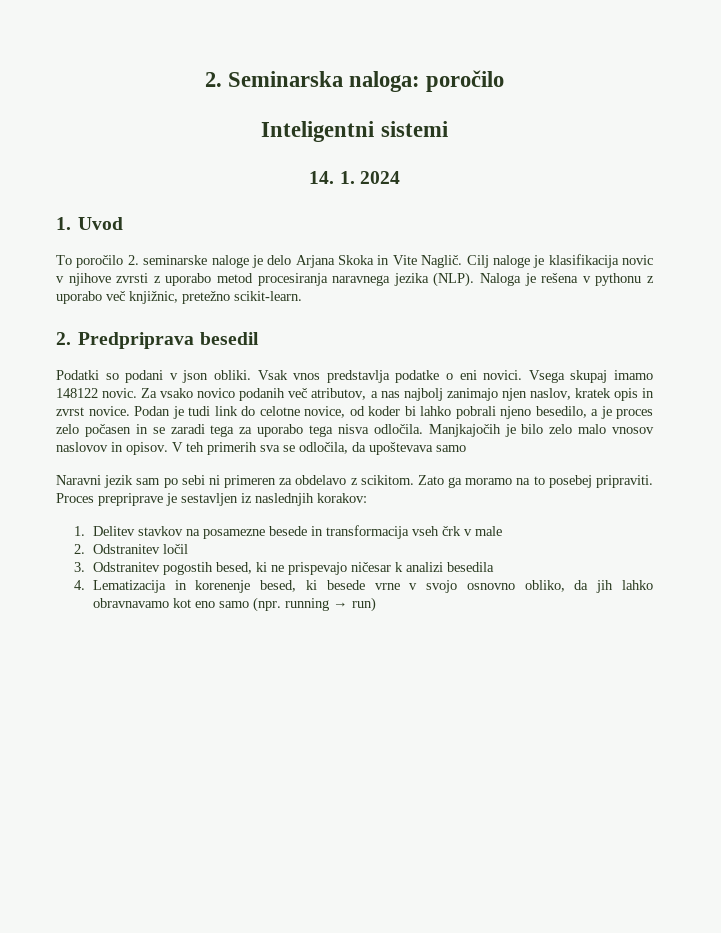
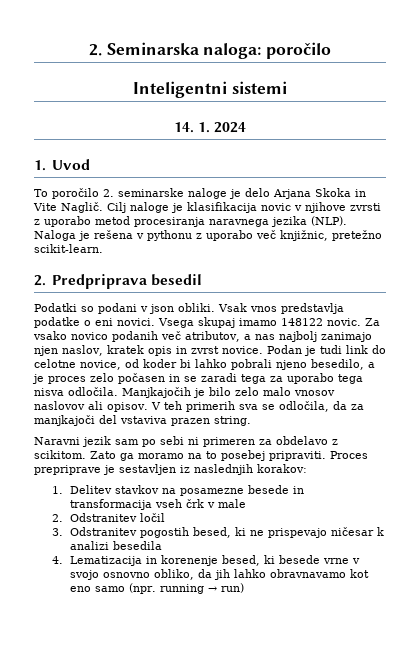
[111,442,123,452] in -> [88,401,103,410] ali
[369,442,466,455] upoštevava samo -> [350,404,364,410] [34,415,251,426] za manjkajoči del vstaviva prazen string.

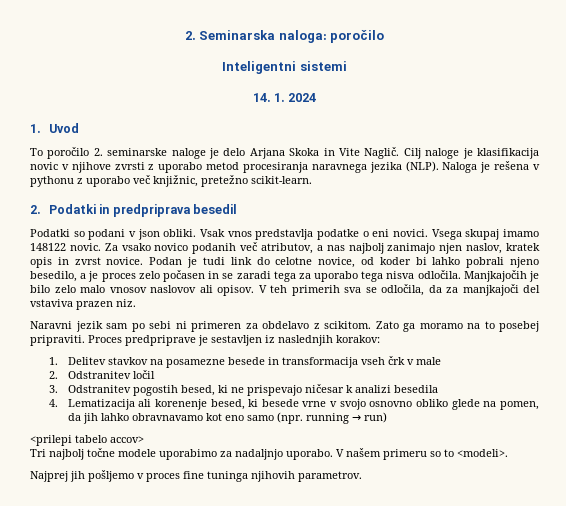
[52,274,148,289] Predpriprava -> [48,204,191,217] Podatki in predpriprava
[214,416,251,426] string. -> [116,299,136,307] niz.
[34,465,101,475] prepriprave -> [125,335,196,346] predpriprave
[146,556,158,564] in -> [138,399,152,407] ali
[154,569,195,580] obliko, -> [416,399,539,410] obliko glede na pomen,
(245, 588) none -> [30,435,144,446] [30,448,508,460] [30,470,362,482] // <prilepi tabelo accov> // Tri najbolj točne modele uporabimo za nadaljnjo uporabo. V našem primeru so to <modeli>. // Najprej jih pošljemo v proces fine tuninga njihovih parametrov.

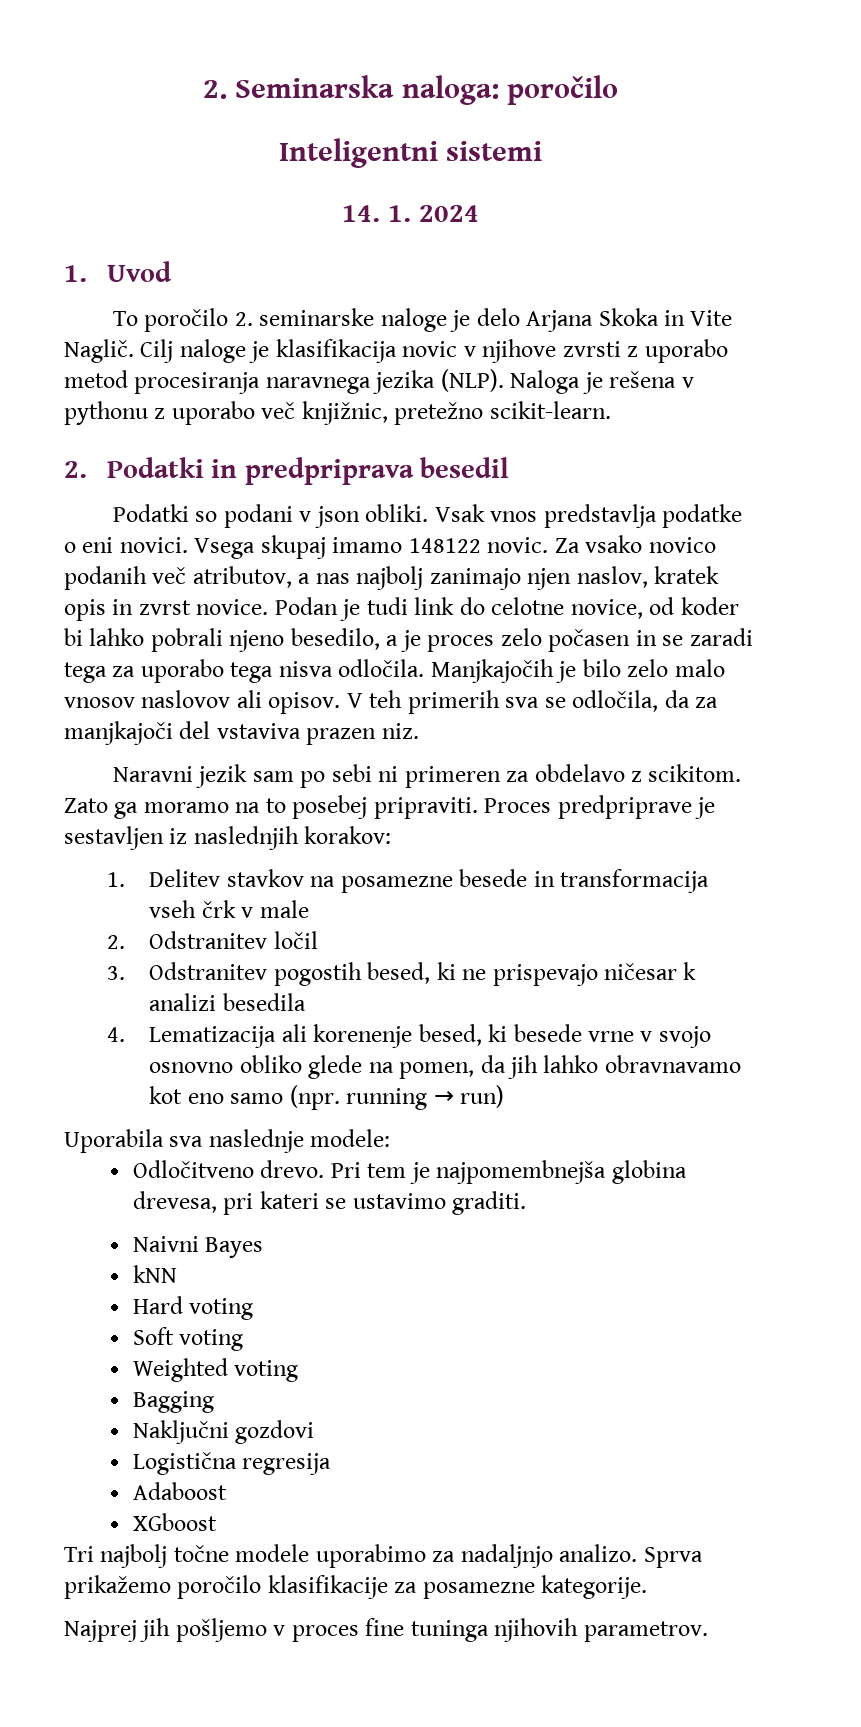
[30,435,144,446] <prilepi tabelo accov> -> [64,1129,391,1153] [132,1160,687,1184] [132,1191,527,1215] [132,1236,264,1258] [132,1265,177,1283] [132,1296,254,1320] [132,1327,244,1351] [132,1358,299,1382] [132,1391,214,1413] [132,1420,315,1444] [132,1452,332,1475] [132,1482,227,1500] [132,1513,217,1531] Uporabila sva naslednje modele: // Odločitveno drevo. Pri tem je najpomembnejša globina drevesa, pri kateri se ustavimo graditi. // Naivni Bayes // kNN // Hard voting // Soft voting // Weighted voting // Bagging // Naključni gozdovi // Logistična regresija // Adaboost // XGboost
[286,448,508,460] uporabo. V našem primeru so to <modeli>. -> [559,1544,703,1568] [64,1575,648,1599] analizo. Sprva prikažemo poročilo klasifikacije za posamezne kategorije.

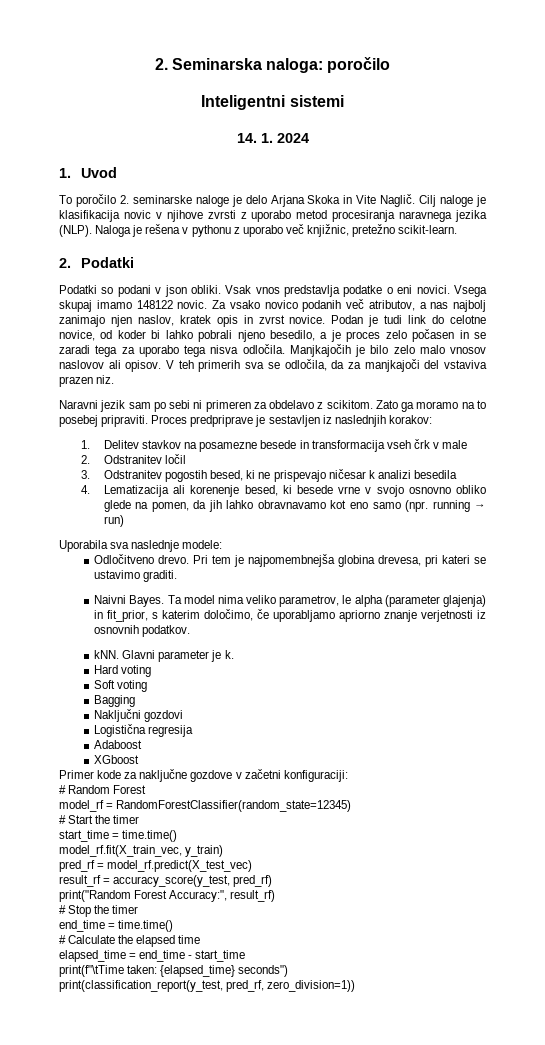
[211,457,510,485] in predpriprava besedil -> (135, 262) none
[205,1237,264,1258] [132,1265,177,1283] Bayes // kNN -> [129,595,487,607] [94,609,487,622] [94,625,191,637] [94,650,234,662] Bayes. Ta model nima veliko parametrov, le alpha (parameter glajenja) in fit_prior, s katerim določimo, če uporabljamo apriorno znanje verjetnosti iz osnovnih podatkov. // kNN. Glavni parameter je k.
[132,1358,299,1382] // Weighted voting -> (148, 686) none
[64,1544,703,1568] [64,1575,648,1599] [64,1618,708,1642] Tri najbolj točne modele uporabimo za nadaljnjo analizo. Sprva prikažemo poročilo klasifikacije za posamezne kategorije. // Najprej jih pošljemo v proces fine tuninga njihovih parametrov. -> [59,769,348,782] [59,785,147,794] [59,800,352,812] [59,815,140,824] [59,830,178,842] [59,845,224,857] [59,860,253,872] [59,875,273,887] [59,890,276,902] [59,905,139,917] [59,920,174,932] [59,935,201,947] [59,950,246,962] [59,965,289,977] [59,980,356,992] Primer kode za naključne gozdove v začetni konfiguraciji: // # Random Forest // model_rf = RandomForestClassifier(random_state=12345) // # Start the timer // start_time = time.time() // model_rf.fit(X_train_vec, y_train) // pred_rf = model_rf.predict(X_test_vec) // result_rf = accuracy_score(y_test, pred_rf) // print("Random Forest Accuracy:", result_rf) // # Stop the timer // end_time = time.time() // # Calculate the elapsed time // elapsed_time = end_time - start_time // print(f"\tTime taken: {elapsed_time} seconds") // print(classification_report(y_test, pred_rf, zero_division=1))

